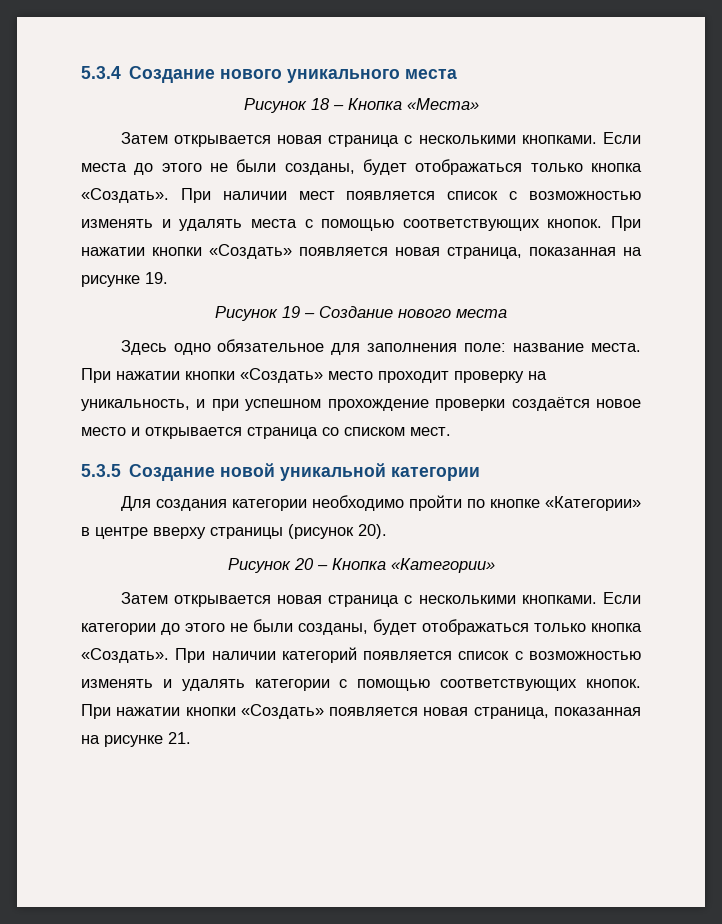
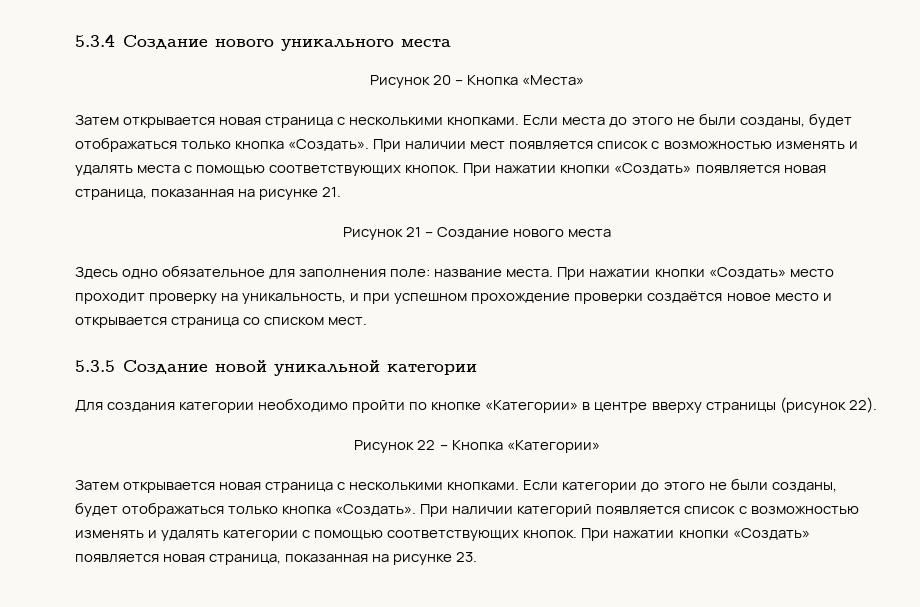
[310,98,330,110] 18 -> [432,75,451,85] 20
[145,272,168,284] [215,306,300,321] 19. // Рисунок 19 -> [322,187,342,197] [342,227,421,240] 21. // Рисунок 21
[358,524,387,539] [227,558,314,573] 20). // Рисунок 20 -> [848,397,877,413] [354,440,436,453] 22). // Рисунок 22
[168,732,191,744] 21. -> [456,552,478,562] 23.

